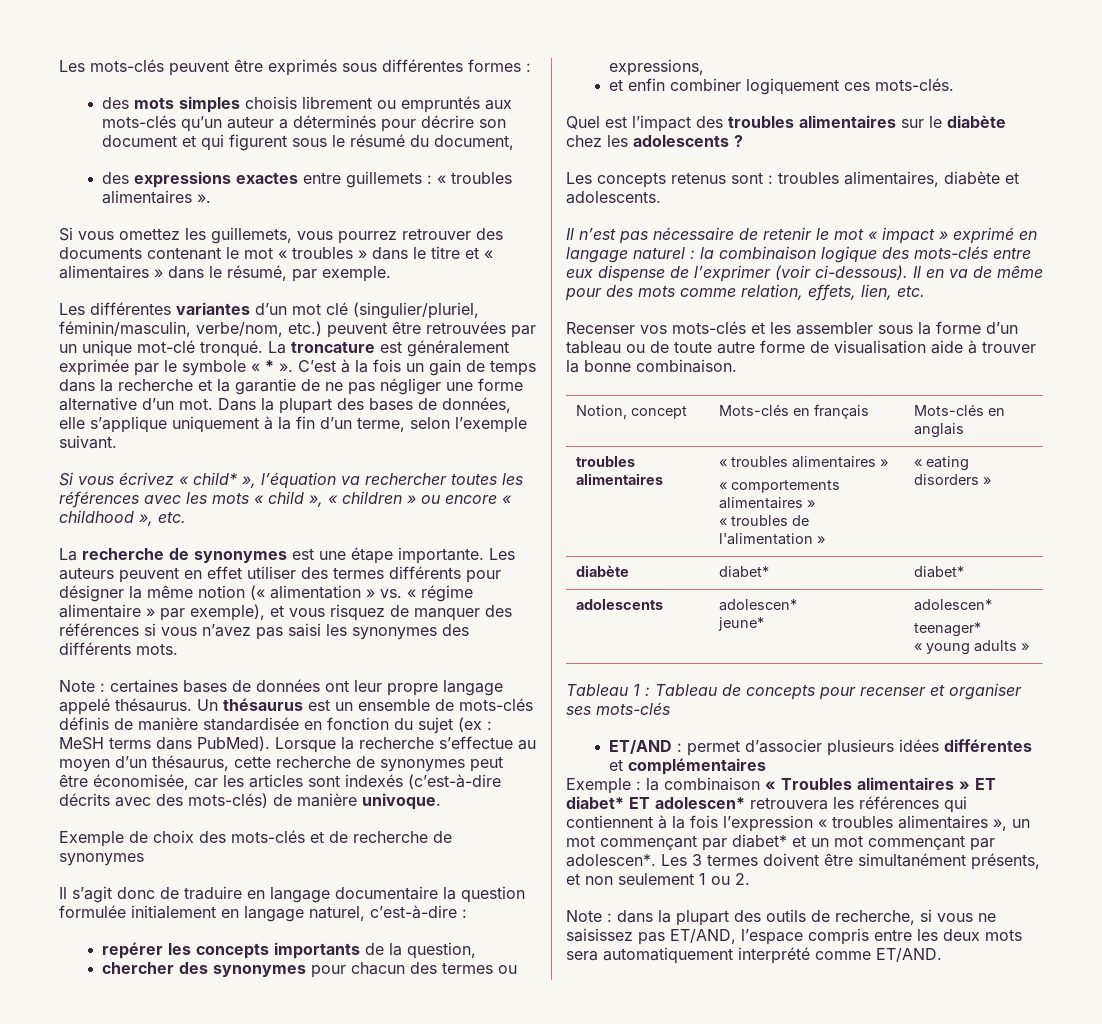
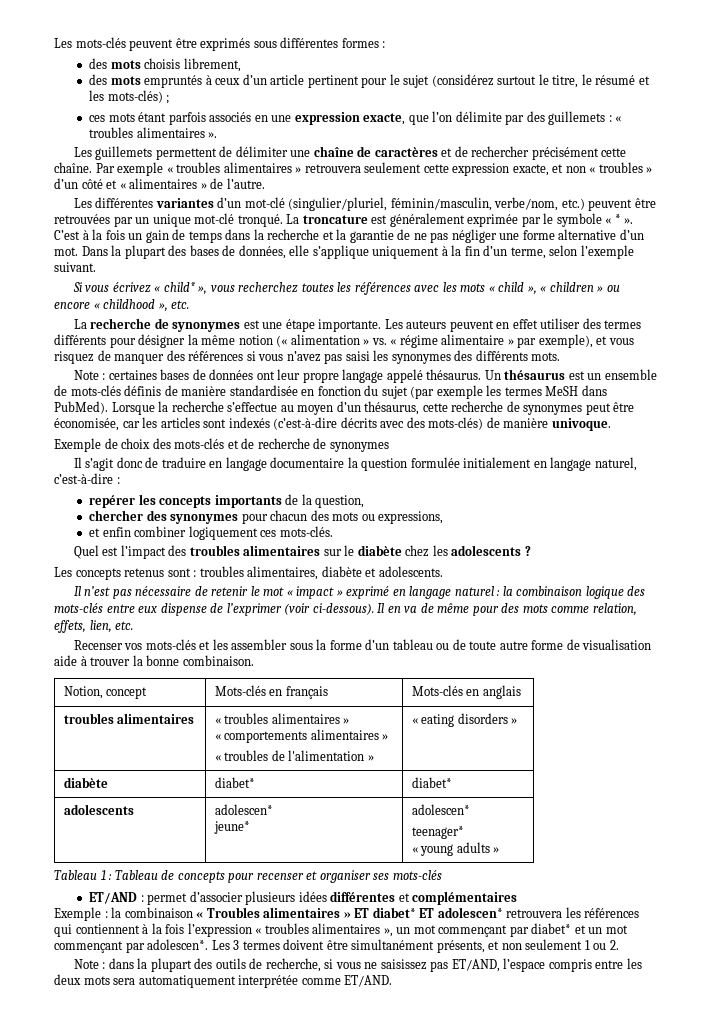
[179,96,513,113] [102,115,507,132] [102,134,515,151] [102,171,342,188] simples choisis librement ou empruntés aux mots-clés qu’un auteur a déterminés pour décrire son document et qui figurent sous le résumé du document, // des expressions exactes entre -> [144,58,241,72] [89,74,650,88] [89,90,170,104] [89,111,545,125] choisis librement, // des mots empruntés à ceux d’un article pertinent pour le sujet (considérez surtout le titre, le résumé et les mots-clés) ; // ces mots étant parfois associés en une expression exacte, que l’on délimite par des
[59,227,503,244] [59,246,493,260] [59,265,391,282] Si vous omettez les guillemets, vous pourrez retrouver des documents contenant le mot « troubles » dans le titre et « alimentaires » dans le résumé, par exemple. -> [73,146,627,160] [54,162,653,176] [54,178,265,189] Les guillemets permettent de délimiter une chaîne de caractères et de rechercher précisément cette chaîne. Par exemple « troubles alimentaires » retrouvera seulement cette expression exacte, et non « troubles » d’un côté et « alimentaires » de l’autre.
[292,302,348,315] mot clé -> [244,197,285,208] mot-clé
[261,472,447,489] l’équation va rechercher -> [210,282,299,293] vous recherchez
[458,717,492,732] [59,737,151,750] (ex : MeSH terms -> [410,385,579,399] (par exemple les termes MeSH
[442,962,494,974] termes -> [332,512,359,521] mots
[738,947,810,964] interprété -> [238,975,299,988] interprétée

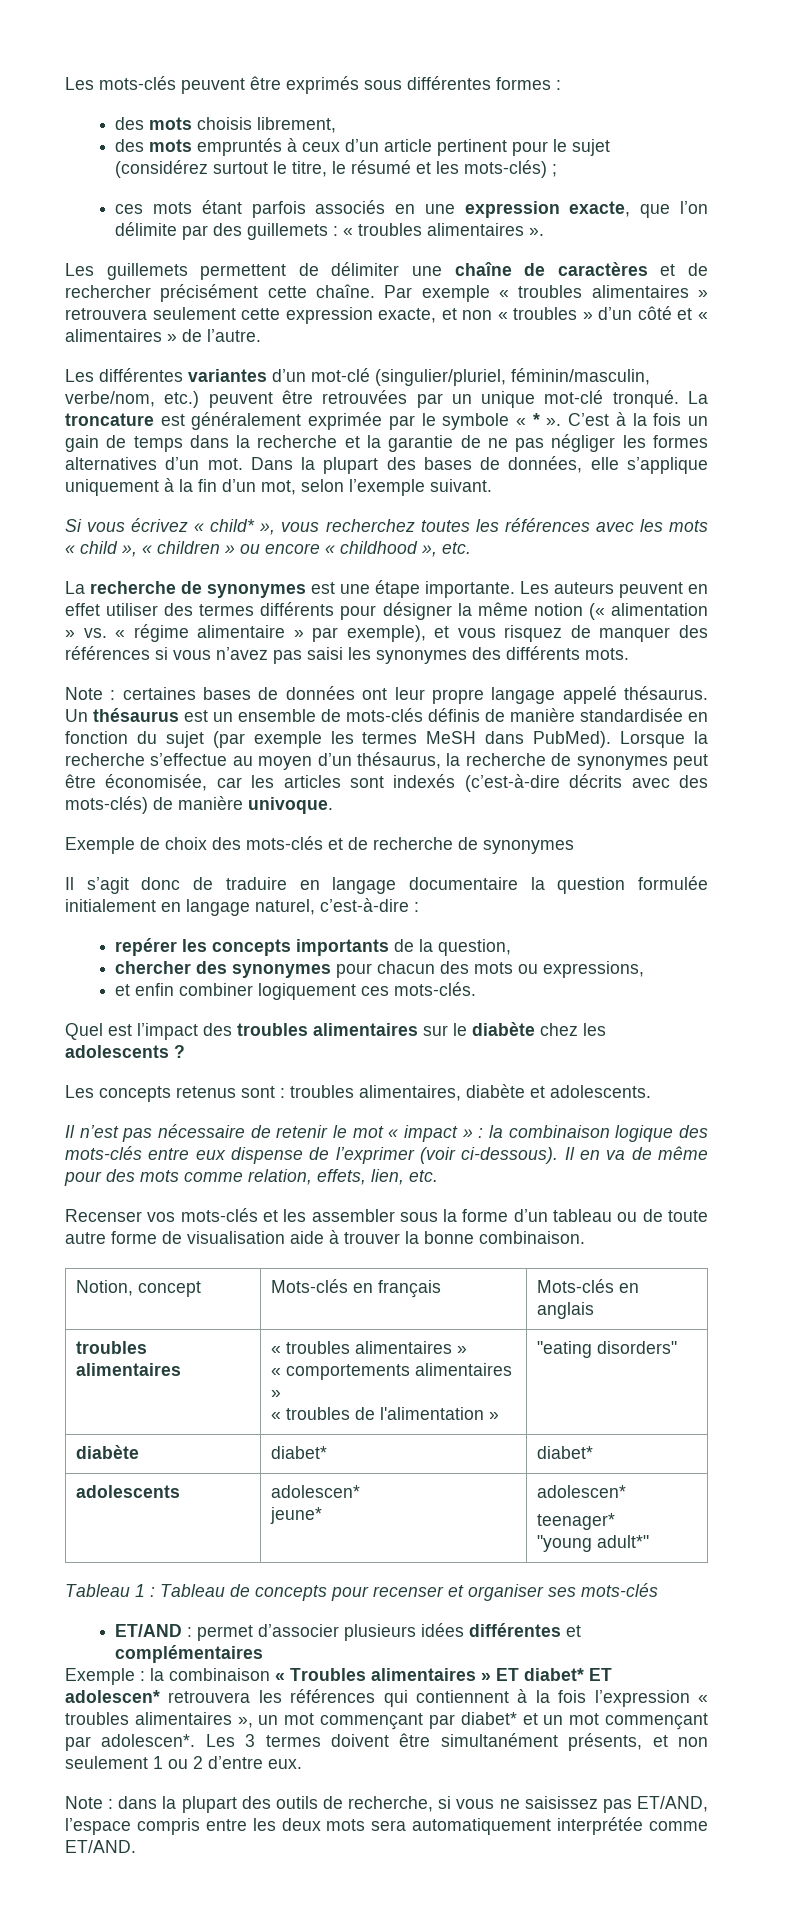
[499,229,617,240] une forme alternative -> [622,435,708,448] [65,457,157,470] les formes alternatives
[510,247,546,259] terme, -> [261,480,296,495] mot,
[422,403,448,412] cette -> [446,753,461,766] la
[346,586,494,599] exprimé en langage naturel -> (473, 1133) none
[411,713,518,727] « eating disorders » -> [537,1341,678,1358] "eating disorders"
[411,842,500,856] « young adults » -> [537,1535,650,1552] "young adult*"
[609,940,619,950] 2. -> [193,1756,302,1769] 2 d’entre eux.

